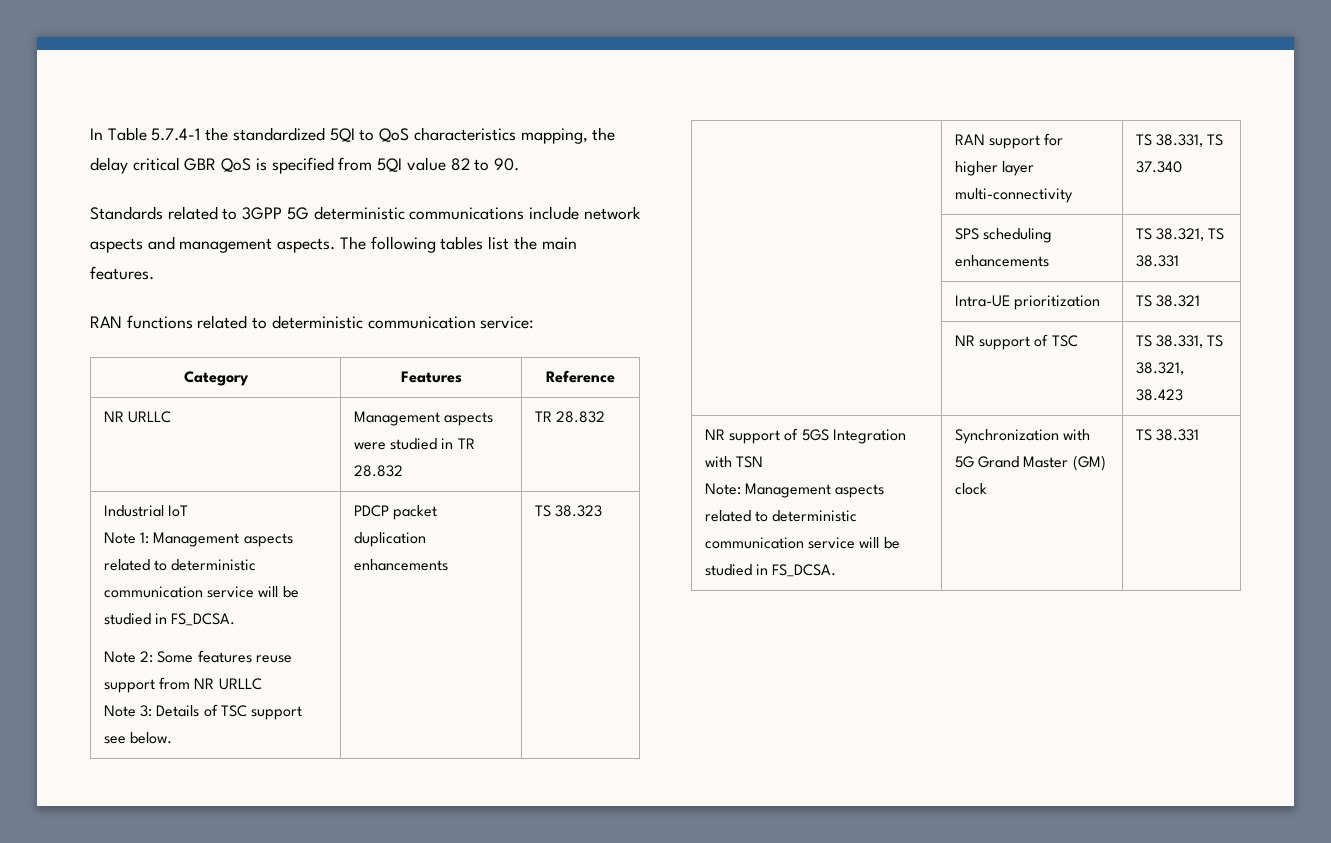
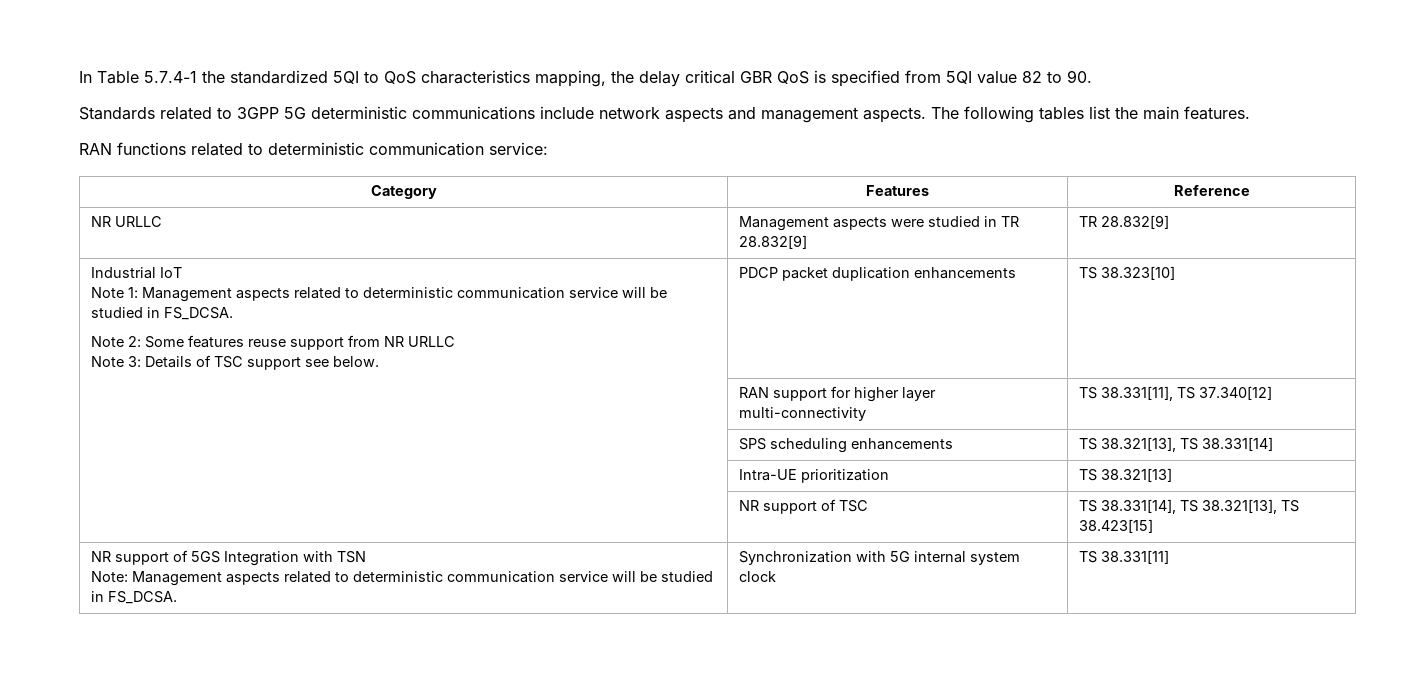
[353,465,403,477] [534,411,605,423] 28.832 | TR 28.832 -> [738,235,807,249] [1078,215,1169,229] 28.832[9] | TR 28.832[9]
[554,505,602,517] 38.323 -> [1100,266,1175,280] 38.323[10]
[1155,134,1224,147] [1135,161,1182,173] 38.331, TS 37.340 -> [1100,386,1272,401] 38.331[11], TS 37.340[12]
[1155,228,1225,241] [1135,255,1179,267] 38.321, TS 38.331 -> [1100,437,1273,452] 38.321[13], TS 38.331[14]
[1155,295,1200,307] 38.321 -> [1100,468,1172,482] 38.321[13]
[1155,335,1224,348] [1135,362,1184,375] [1135,389,1183,401] 38.331, TS 38.321, 38.423 -> [1100,499,1299,514] [1078,519,1153,533] 38.331[14], TS 38.321[13], TS 38.423[15]
[977,455,1106,471] Grand Master (GM) -> [913,551,1020,565] internal system
[1155,429,1199,441] 38.331 -> [1100,550,1169,564] 38.331[11]

